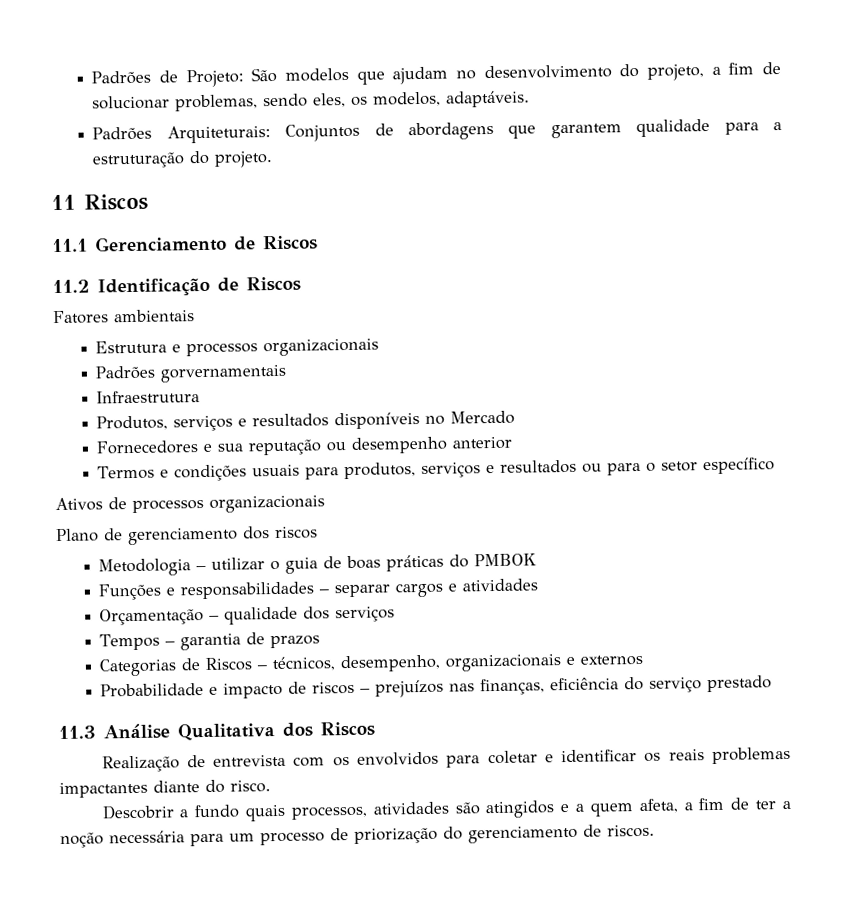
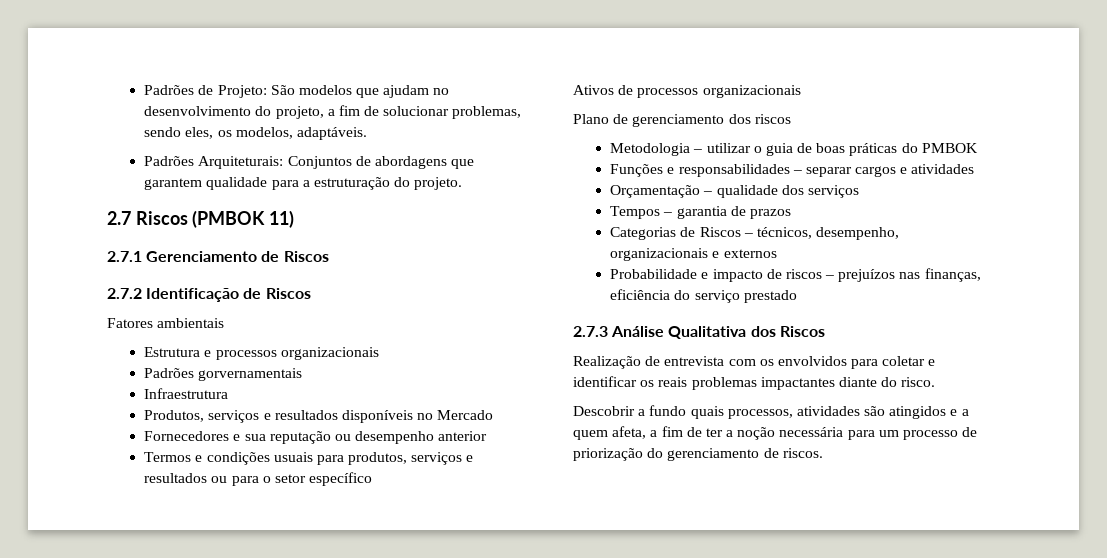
[51,193,148,211] [52,238,88,253] 11 Riscos // 11.1 -> [107,210,295,228] [107,251,142,262] 2.7 Riscos (PMBOK 11) // 2.7.1
[52,279,90,294] 11.2 -> [107,288,142,299] 2.7.2
[58,725,96,740] 11.3 -> [573,326,608,337] 2.7.3

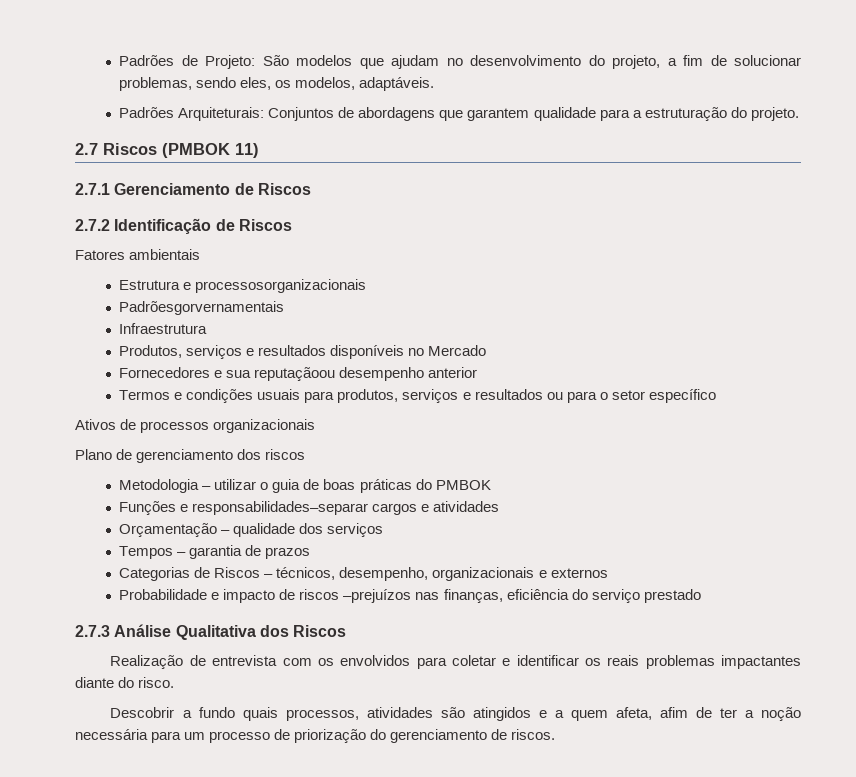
[215,347,379,360] [144,368,303,381] processos organizacionais // Padrões gorvernamentais -> [195,279,367,293] [119,301,285,315] processosorganizacionais // Padrõesgorvernamentais
[269,431,351,444] reputação ou -> [254,367,336,381] reputaçãoou
[678,164,852,177] responsabilidades – separar -> [192,501,369,515] responsabilidades–separar
[825,269,896,282] – prejuízos -> [343,589,412,603] –prejuízos
[650,426,683,437] a fim -> [659,707,688,718] afim

